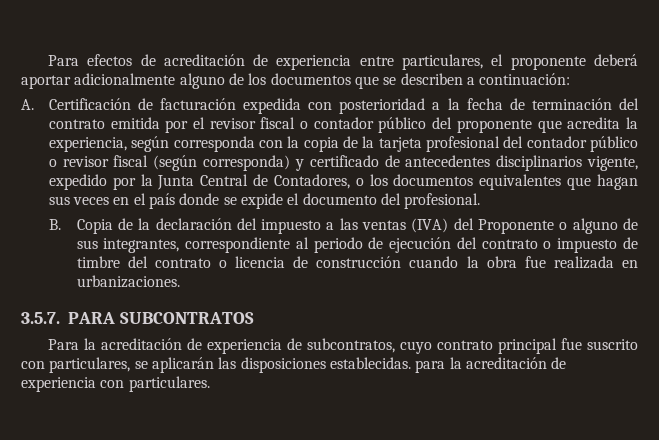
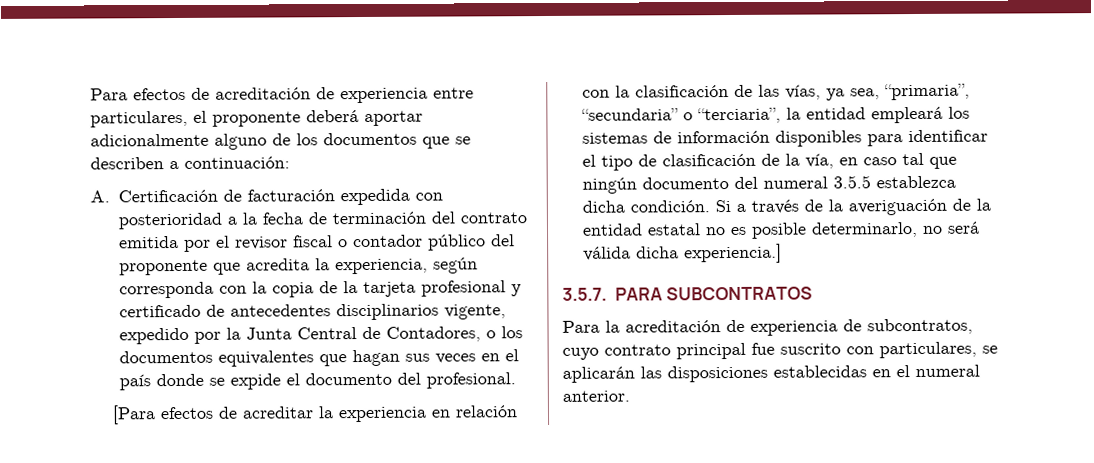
[503,136,638,152] [48,155,291,171] del contador público o revisor fiscal (según corresponda) -> (506, 288) none
[48,218,638,234] [76,237,638,253] [76,256,638,269] [76,275,180,288] B. Copia de la declaración del impuesto a las ventas (IVA) del Proponente o alguno de sus integrantes, correspondiente al periodo de ejecución del contrato o impuesto de timbre del contrato o licencia de construcción cuando la obra fue realizada en urbanizaciones. -> [112,405,519,425] [582,83,971,101] [581,106,971,124] [582,129,989,147] [582,152,958,171] [582,175,957,194] [582,198,992,216] [582,221,981,239] [583,243,783,264] [Para efectos de acreditar la experiencia en relación con la clasificación de las vías, ya sea, “primaria”, “secundaria” o “terciaria”, la entidad empleará los sistemas de información disponibles para identificar el tipo de clasificación de la vía, en caso tal que ningún documento del numeral 3.5.5 establezca dicha condición. Si a través de la averiguación de la entidad estatal no es posible determinarlo, no será válida dicha experiencia.]
[329,357,567,373] [21,376,210,392] establecidas. para la acreditación de experiencia con particulares. -> [773,364,980,378] [562,390,630,402] establecidas en el numeral anterior.

